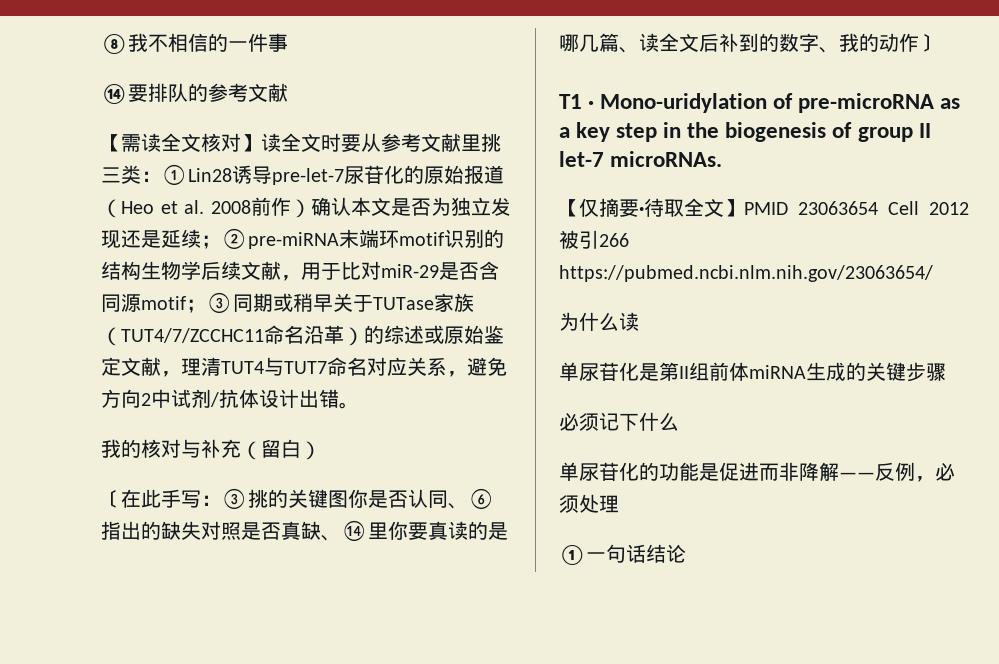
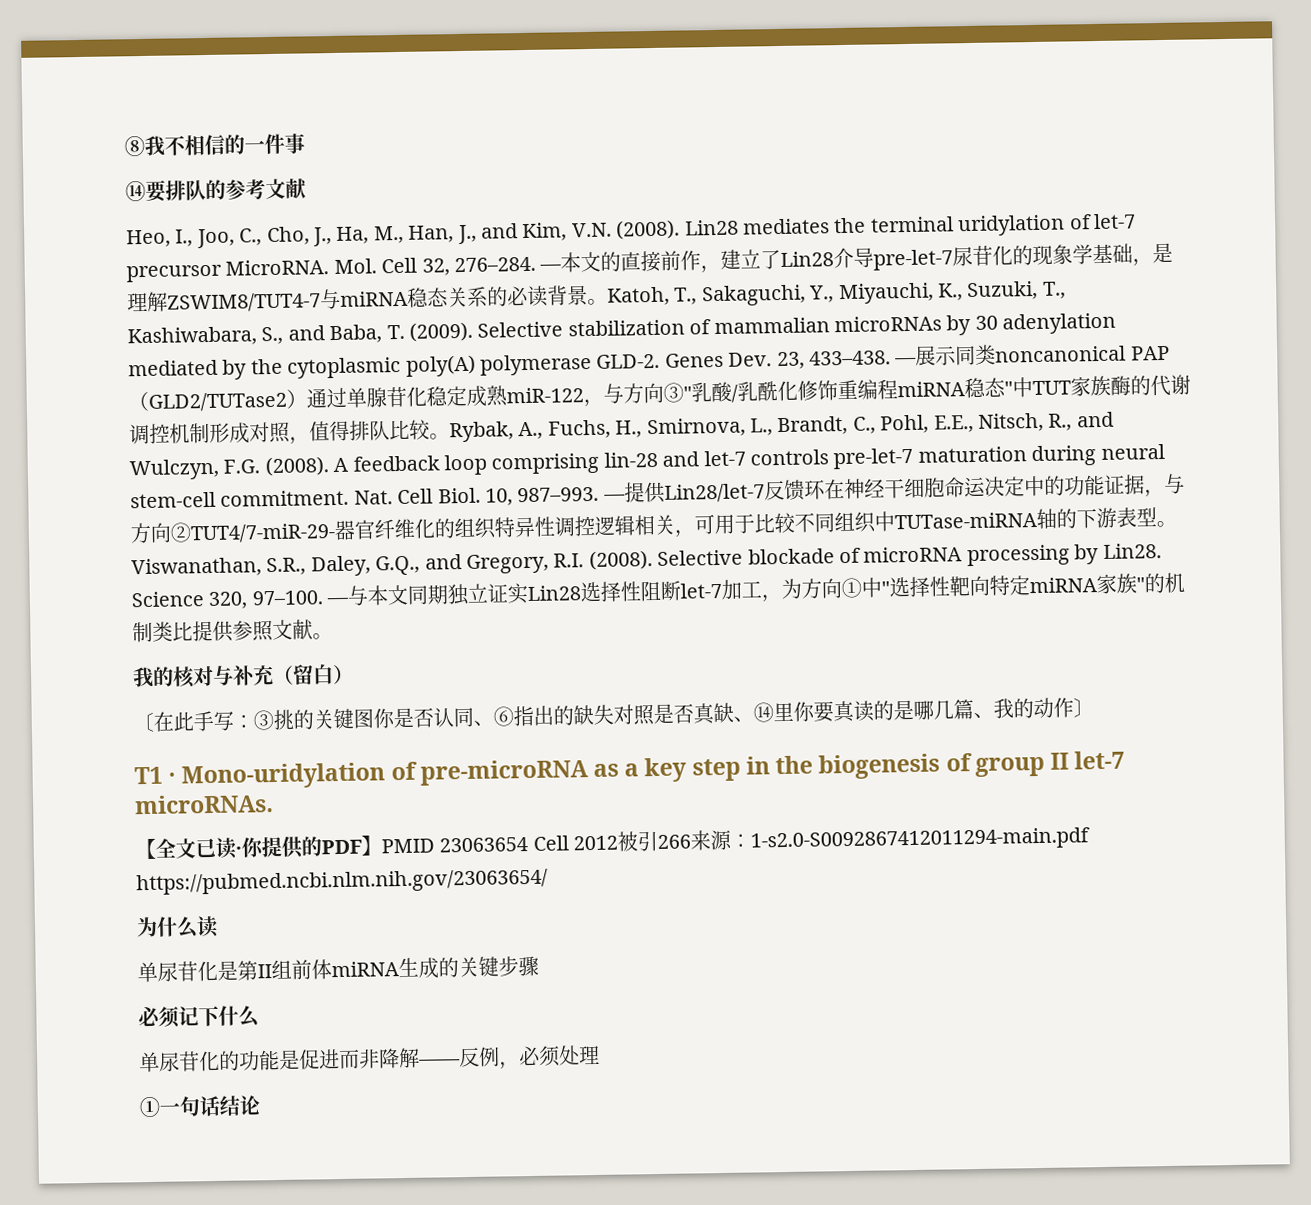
[101,133,501,152] [101,164,504,185] [101,197,511,218] [101,228,504,249] [101,261,499,281] [101,292,474,313] [101,325,504,346] [101,357,507,377] [101,389,339,408] 【需读全文核对】读全文时要从参考文献里挑三类：①Lin28诱导pre-let-7尿苷化的原始报道（Heo et al. 2008前作）确认本文是否为独立发现还是延续；②pre-miRNA末端环motif识别的结构生物学后续文献，用于比对miR-29是否含同源motif；③同期或稍早关于TUTase家族（TUT4/7/ZCCHC11命名沿革）的综述或原始鉴定文献，理清TUT4与TUT7命名对应关系，避免方向2中试剂/抗体设计出错 -> [126,213,1136,249] [126,242,1174,283] [127,280,1066,313] [127,312,1117,347] [128,344,1170,380] [128,374,1191,412] [129,411,1114,445] [129,443,1165,481] [130,473,1185,509] [130,507,1177,544] [131,543,1162,578] [131,572,1186,610] [132,619,313,643] Heo, I., Joo, C., Cho, J., Ha, M., Han, J., and Kim, V.N. (2008). Lin28 mediates the terminal uridylation of let-7 precursor MicroRNA. Mol. Cell 32, 276–284. —本文的直接前作，建立了Lin28介导pre-let-7尿苷化的现象学基础，是理解ZSWIM8/TUT4-7与miRNA稳态关系的必读背景。Katoh, T., Sakaguchi, Y., Miyauchi, K., Suzuki, T., Kashiwabara, S., and Baba, T. (2009). Selective stabilization of mammalian microRNAs by 30 adenylation mediated by the cytoplasmic poly(A) polymerase GLD-2. Genes Dev. 23, 433–438. —展示同类noncanonical PAP（GLD2/TUTase2）通过单腺苷化稳定成熟miR-122，与方向③"乳酸/乳酰化修饰重编程miRNA稳态"中TUT家族酶的代谢调控机制形成对照，值得排队比较。Rybak, A., Fuchs, H., Smirnova, L., Brandt, C., Pohl, E.E., Nitsch, R., and Wulczyn, F.G. (2008). A feedback loop comprising lin-28 and let-7 controls pre-let-7 maturation during neural stem-cell commitment. Nat. Cell Biol. 10, 987–993. —提供Lin28/let-7反馈环在神经干细胞命运决定中的功能证据，与方向②TUT4/7-miR-29-器官纤维化的组织特异性调控逻辑相关，可用于比较不同组织中TUTase-miRNA轴的下游表型。Viswanathan, S.R., Daley, G.Q., and Gregory, R.I. (2008). Selective blockade of microRNA processing by Lin28. Science 320, 97–100. —与本文同期独立证实Lin28选择性阻断let-7加工，为方向①中"选择性靶向特定miRNA家族"的机制类比提供参照文献
[639,33,839,53] 读全文后补到的数字、 -> (994, 715) none
[579,198,724,217] 仅摘要·待取全文 -> [155,835,362,859] 全文已读·你提供的PDF
(629, 240) none -> [690,827,1091,853] 来源：1-s2.0-S0092867412011294-main.pdf

